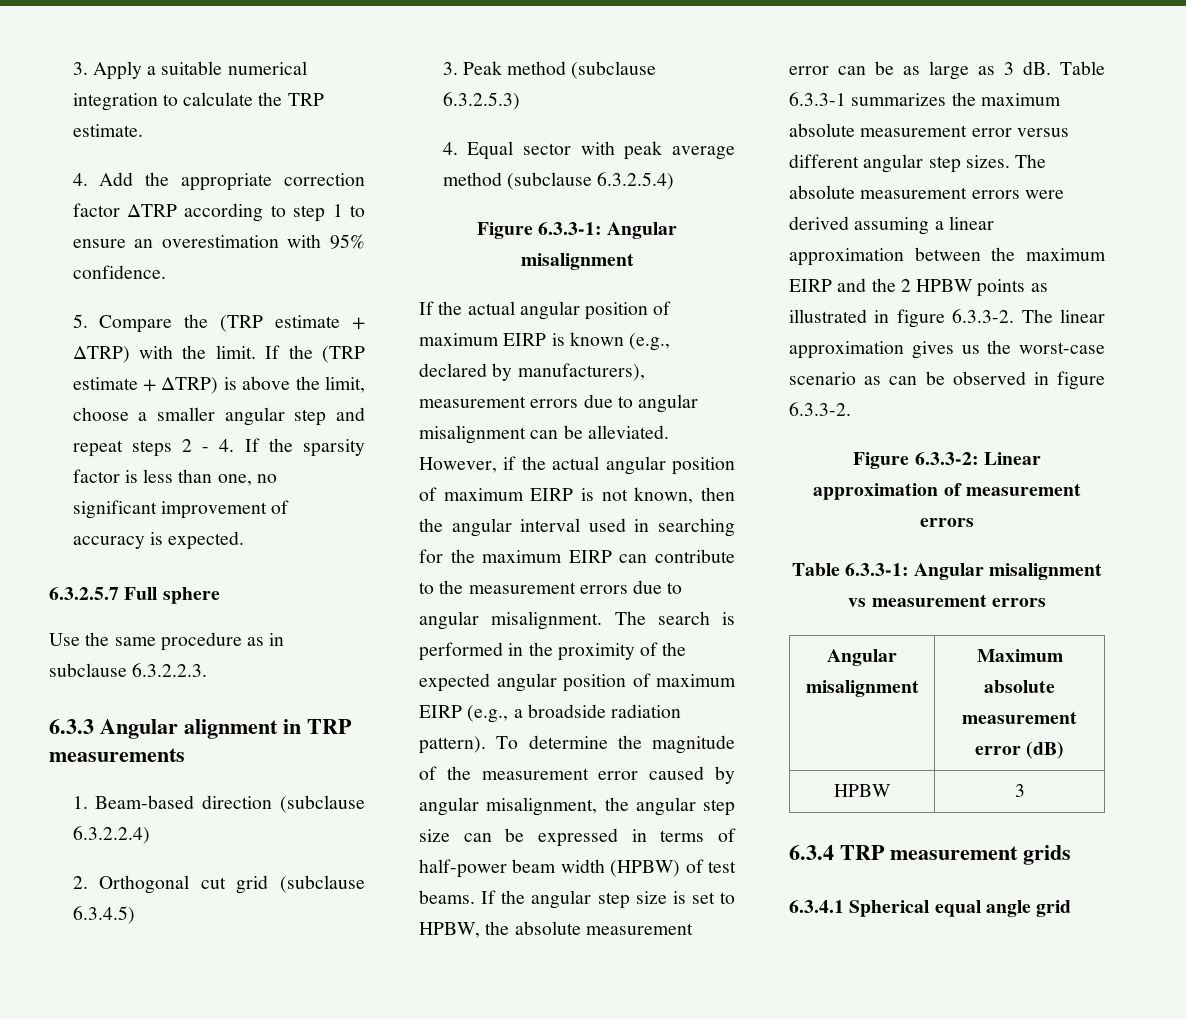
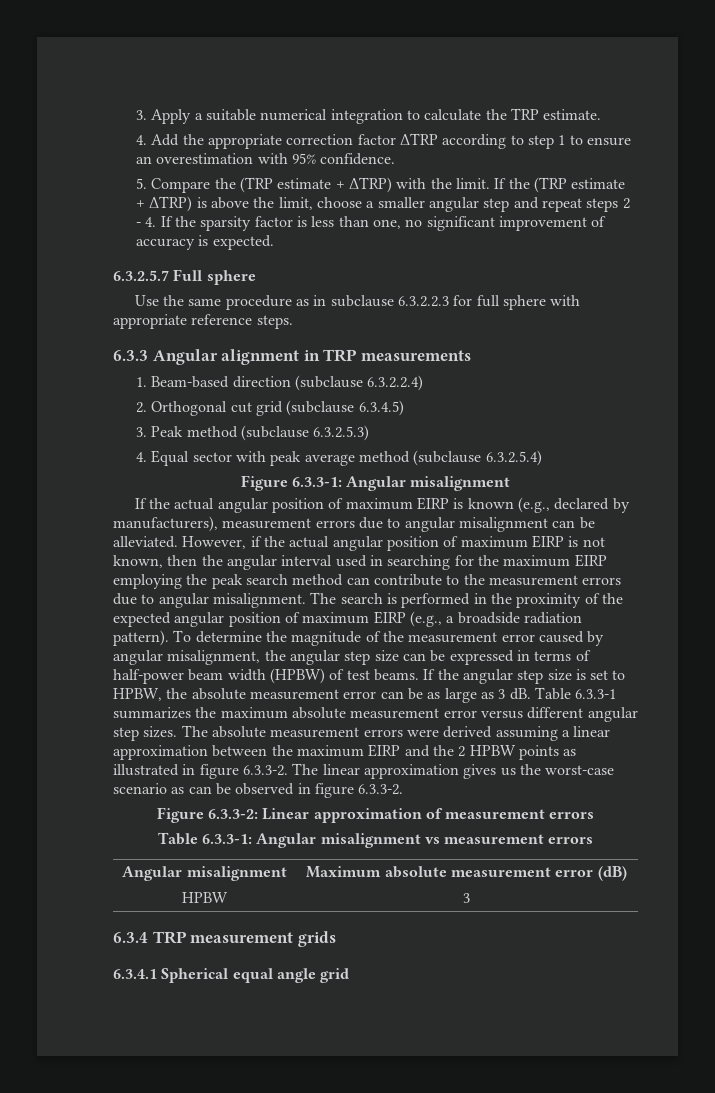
[132,663,208,677] 6.3.2.2.3. -> [397,295,581,310] [113,314,293,329] 6.3.2.2.3 for full sphere with appropriate reference steps.
(612, 556) none -> [113,574,344,589] employing the peak search method

